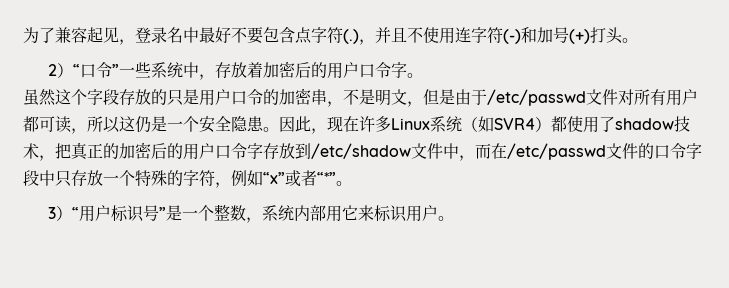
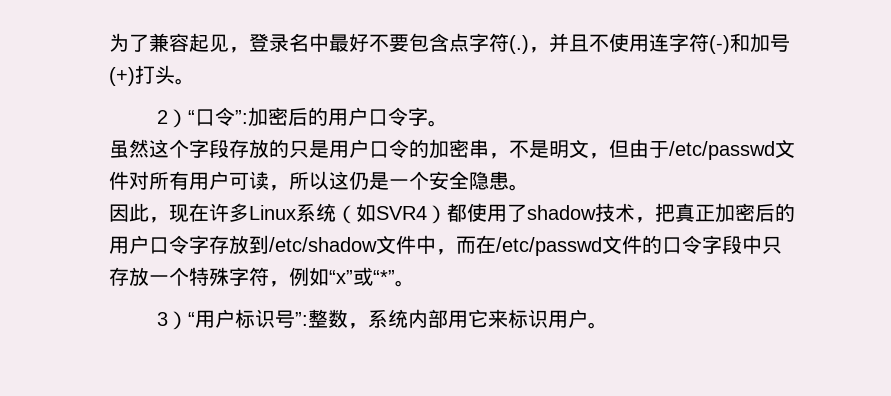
[112,62,264,80] ”一些系统中，存放着 -> [234,110,248,124] ”:
[439,89,455,105] 是 -> (629, 148) none
[23,116,39,132] 都 -> (229, 180) none
(279, 129) none -> (529, 187) //
[103,143,119,159] 的 -> (715, 213) none
[167,170,183,186] 的 -> (229, 277) none
[301,170,317,186] 者 -> (373, 276) none
[159,205,215,221] ”是一个 -> [294,312,308,326] ”:

